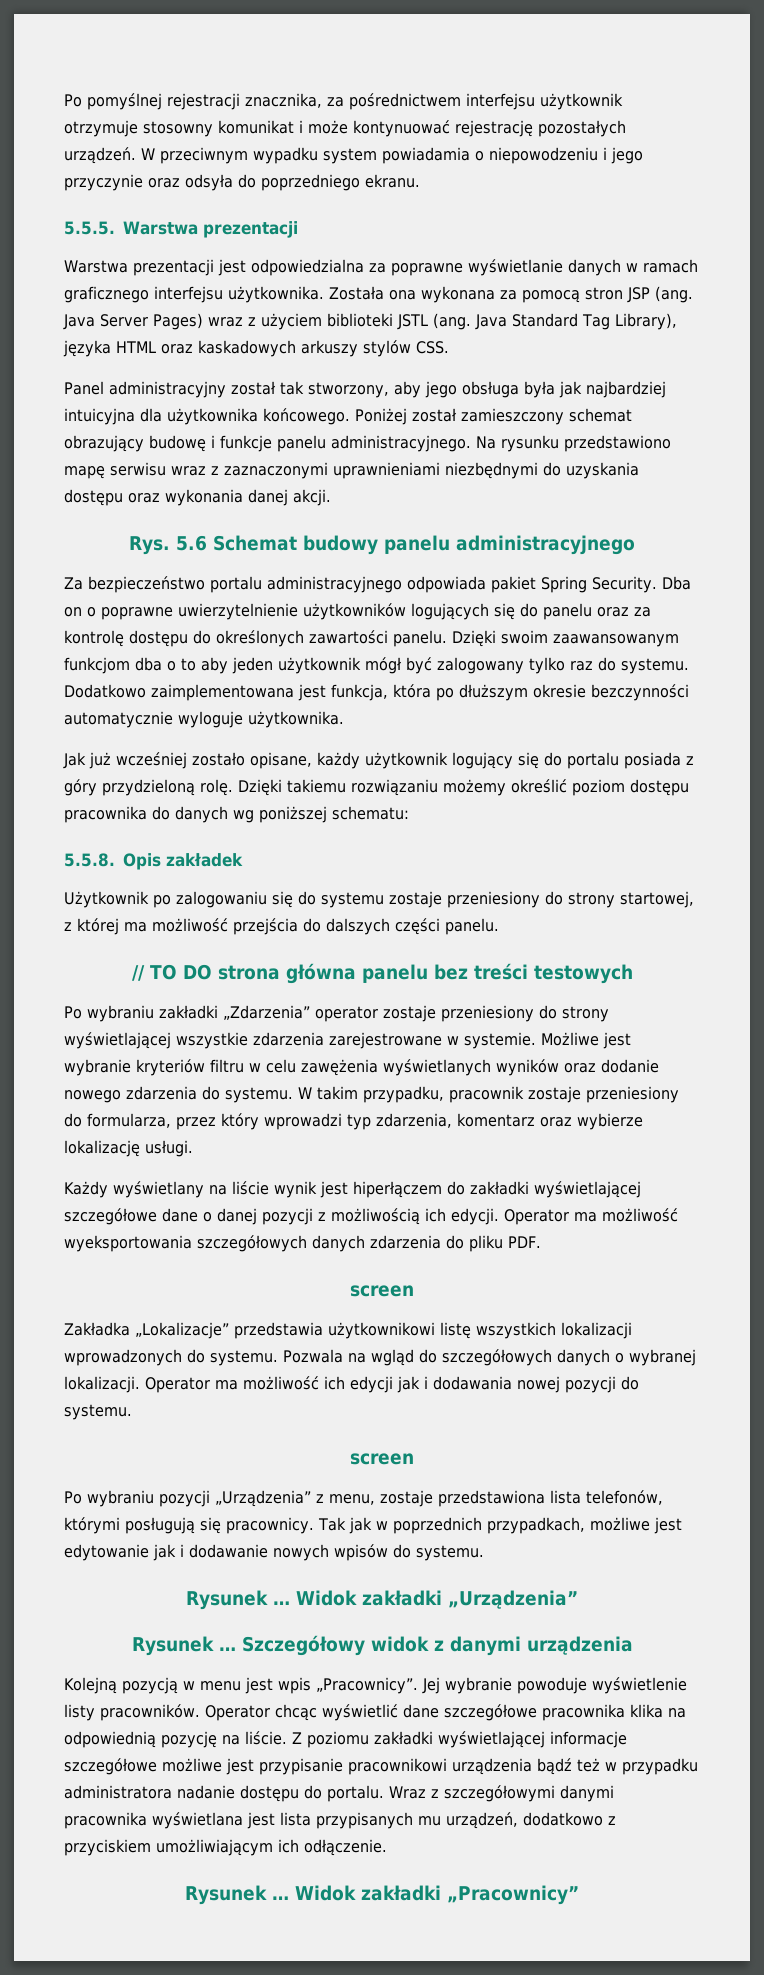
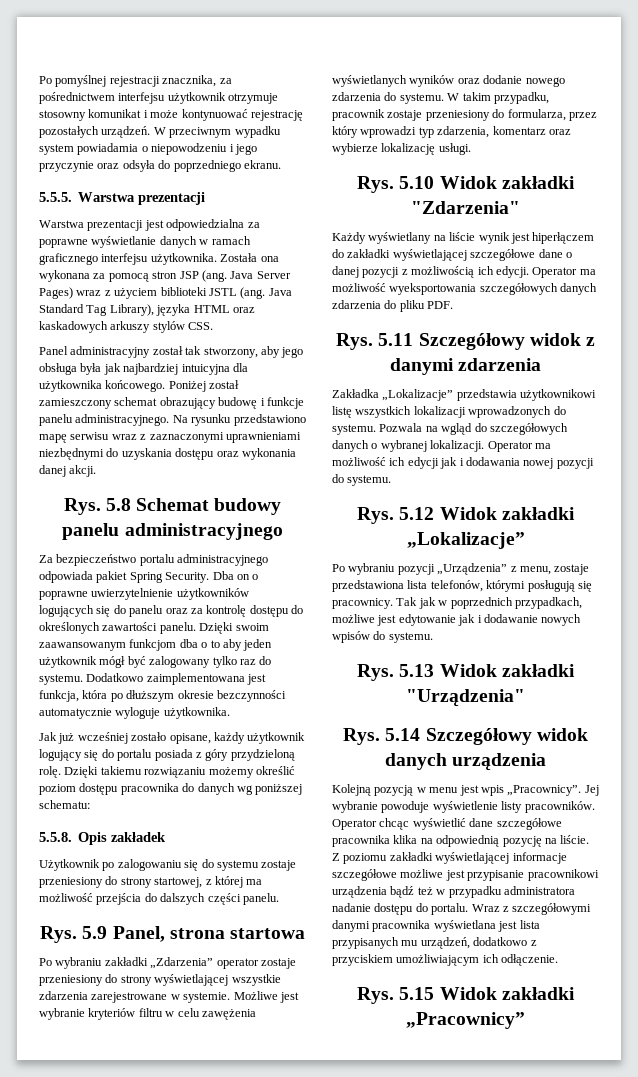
[175,535,207,551] 5.6 -> [105,498,131,511] 5.8
[131,963,633,984] // TO DO strona główna panelu bez treści testowych -> [39,926,306,943] Rys. 5.9 Panel, strona startowa
(193, 1148) none -> [357,176,575,193] [411,201,520,214] // Rys. 5.10 Widok zakładki "Zdarzenia"
[350,1285,414,1297] screen -> [335,333,596,350] [389,358,542,375] Rys. 5.11 Szczegółowy widok z danymi zdarzenia
[350,1453,414,1465] screen -> [357,507,575,524] [406,532,525,549] Rys. 5.12 Widok zakładki „Lokalizacje”
[186,1590,578,1610] [131,1635,521,1656] Rysunek … Widok zakładki „Urządzenia” // Rysunek … Szczegółowy widok z danymi -> [357,664,575,681] [406,689,525,707] [343,728,588,745] [384,753,447,770] Rys. 5.13 Widok zakładki "Urządzenia" // Rys. 5.14 Szczegółowy widok danych
[185,1885,289,1905] Rysunek … -> [357,987,435,1004] Rys. 5.15

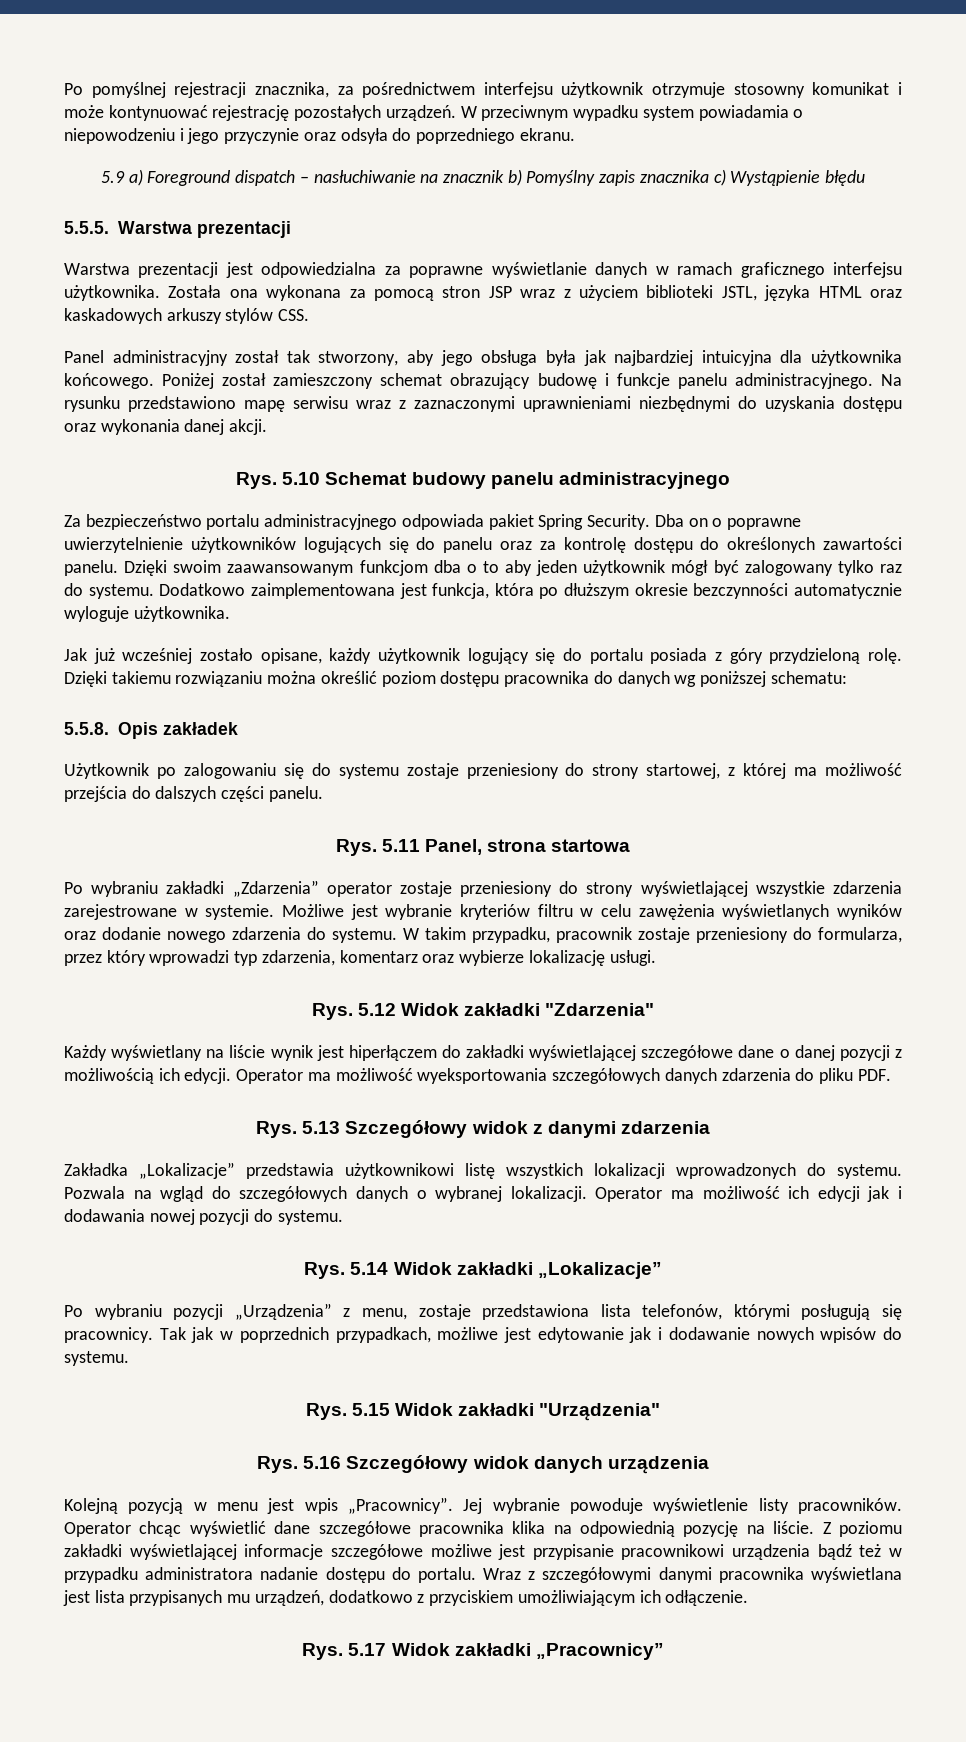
(281, 164) none -> [100,169,866,186] // 5.9 a) Foreground dispatch – nasłuchiwanie na znacznik b) Pomyślny zapis znacznika c) Wystąpienie błędu
[201,270,291,282] [39,287,292,299] [39,304,154,316] (ang. Java Server Pages) wraz z użyciem biblioteki JSTL (ang. Java Standard Tag Library), -> [520,285,757,301] wraz z użyciem biblioteki JSTL,
[105,498,131,511] 5.8 -> [282,472,321,485] 5.10
[208,767,254,778] możemy -> [267,671,317,684] można
[82,926,108,939] 5.9 -> [381,839,420,852] 5.11
[399,176,435,189] 5.10 -> [357,1003,396,1016] 5.12
[378,333,414,346] 5.11 -> [302,1121,341,1134] 5.13
[399,507,435,520] 5.12 -> [350,1262,389,1275] 5.14
[399,664,435,677] 5.13 -> [351,1403,390,1416] 5.15
[385,728,421,741] 5.14 -> [303,1456,342,1469] 5.16
[399,987,435,1000] 5.15 -> [348,1643,387,1656] 5.17

